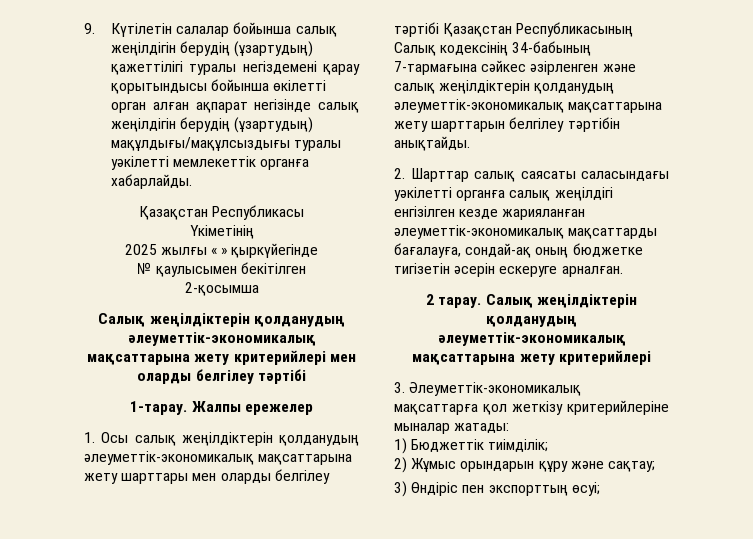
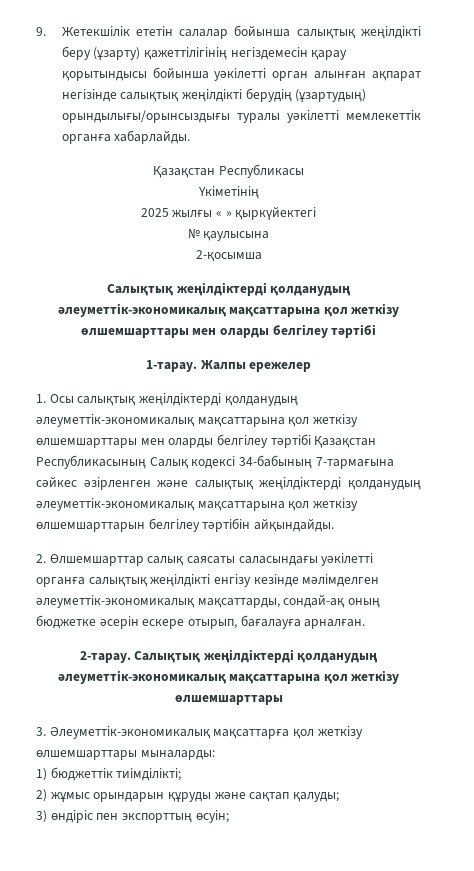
[111,22,337,37] [111,41,314,57] [111,61,360,75] [111,79,327,94] [111,99,359,113] [111,117,314,133] [111,137,291,151] Күтілетін салалар бойынша салық жеңілдігін берудің (ұзартудың) қажеттілігі туралы негіздемені қарау қорытындысы бойынша өкілетті орган алған ақпарат негізінде салық жеңілдігін берудің (ұзартудың) мақұлдығы/мақұлсыздығы -> [61,25,421,39] [61,46,348,60] [61,67,422,81] [61,88,367,102] [61,110,230,123] Жетекшілік ететін салалар бойынша салықтық жеңілдікті беру (ұзарту) қажеттілігінің негіздемесін қарау қорытындысы бойынша уәкілетті орган алынған ақпарат негізінде салықтық жеңілдікті берудің (ұзартудың) орындылығы/орынсыздығы
[231,243,319,258] қыркүйегінде -> [235,206,317,220] қыркүйектегі
[155,262,306,277] қаулысымен бекітілген -> [203,231,270,241] қаулысына
[98,313,345,327] [127,332,316,346] [87,350,326,365] Салық жеңілдіктерін қолданудың әлеуметтік-экономикалық мақсаттарына жету критерийлері -> [106,282,352,296] [57,303,400,317] [80,328,189,338] Салықтық жеңілдіктерді қолданудың әлеуметтік-экономикалық мақсаттарына қол жеткізу өлшемшарттары
[134,432,359,446] [84,451,353,465] [84,473,189,484] салық жеңілдіктерін қолданудың әлеуметтік-экономикалық мақсаттарына жету шарттары -> [77,393,298,406] [36,414,358,427] [36,438,137,448] салықтық жеңілдіктерді қолданудың әлеуметтік-экономикалық мақсаттарына қол жеткізу өлшемшарттары
[440,42,509,56] кодексінің -> [191,456,236,469] кодексі
[394,80,615,94] [394,99,663,113] [394,121,506,132] салық жеңілдіктерін қолданудың әлеуметтік-экономикалық мақсаттарына жету шарттарын -> [194,477,421,490] [36,498,358,511] [36,522,145,532] салықтық жеңілдіктерді қолданудың әлеуметтік-экономикалық мақсаттарына қол жеткізу өлшемшарттарын
[394,136,470,151] анықтайды. -> [253,518,334,532] айқындайды.
[410,168,469,182] Шарттар -> [49,554,144,566] Өлшемшарттар
[509,187,613,201] [394,206,586,220] [394,225,658,239] [394,243,643,258] [394,263,623,277] [426,294,637,308] [486,316,577,327] [437,332,626,346] [412,350,651,365] салық жеңілдігі енгізілген кезде жарияланған әлеуметтік-экономикалық мақсаттарды бағалауға, сондай-ақ оның бюджетке тигізетін әсерін ескеруге арналған. // 2 тарау. Салық жеңілдіктерін қолданудың әлеуметтік-экономикалық мақсаттарына жету критерийлері -> [88,574,380,587] [36,594,380,608] [36,615,366,629] [79,649,379,663] [57,670,400,684] [174,695,283,705] салықтық жеңілдікті енгізу кезінде мәлімделген әлеуметтік-экономикалық мақсаттарды, сондай-ақ оның бюджетке әсерін ескере отырып, бағалауға арналған. // 2-тарау. Салықтық жеңілдіктерді қолданудың әлеуметтік-экономикалық мақсаттарына қол жеткізу өлшемшарттары
[567,400,669,415] [394,423,510,434] критерийлеріне мыналар жатады: -> [36,750,215,760] өлшемшарттары мыналарды:
[411,439,549,452] Бюджеттік тиімділік; -> [50,767,182,781] бюджеттік тиімділікті;
[411,458,655,472] Жұмыс орындарын құру және сақтау; -> [50,792,339,802] жұмыс орындарын құруды және сақтап қалуды;
[411,482,459,496] Өндіріс -> [50,810,93,823] өндіріс
[571,482,600,496] өсуі; -> [195,810,229,823] өсуін;

